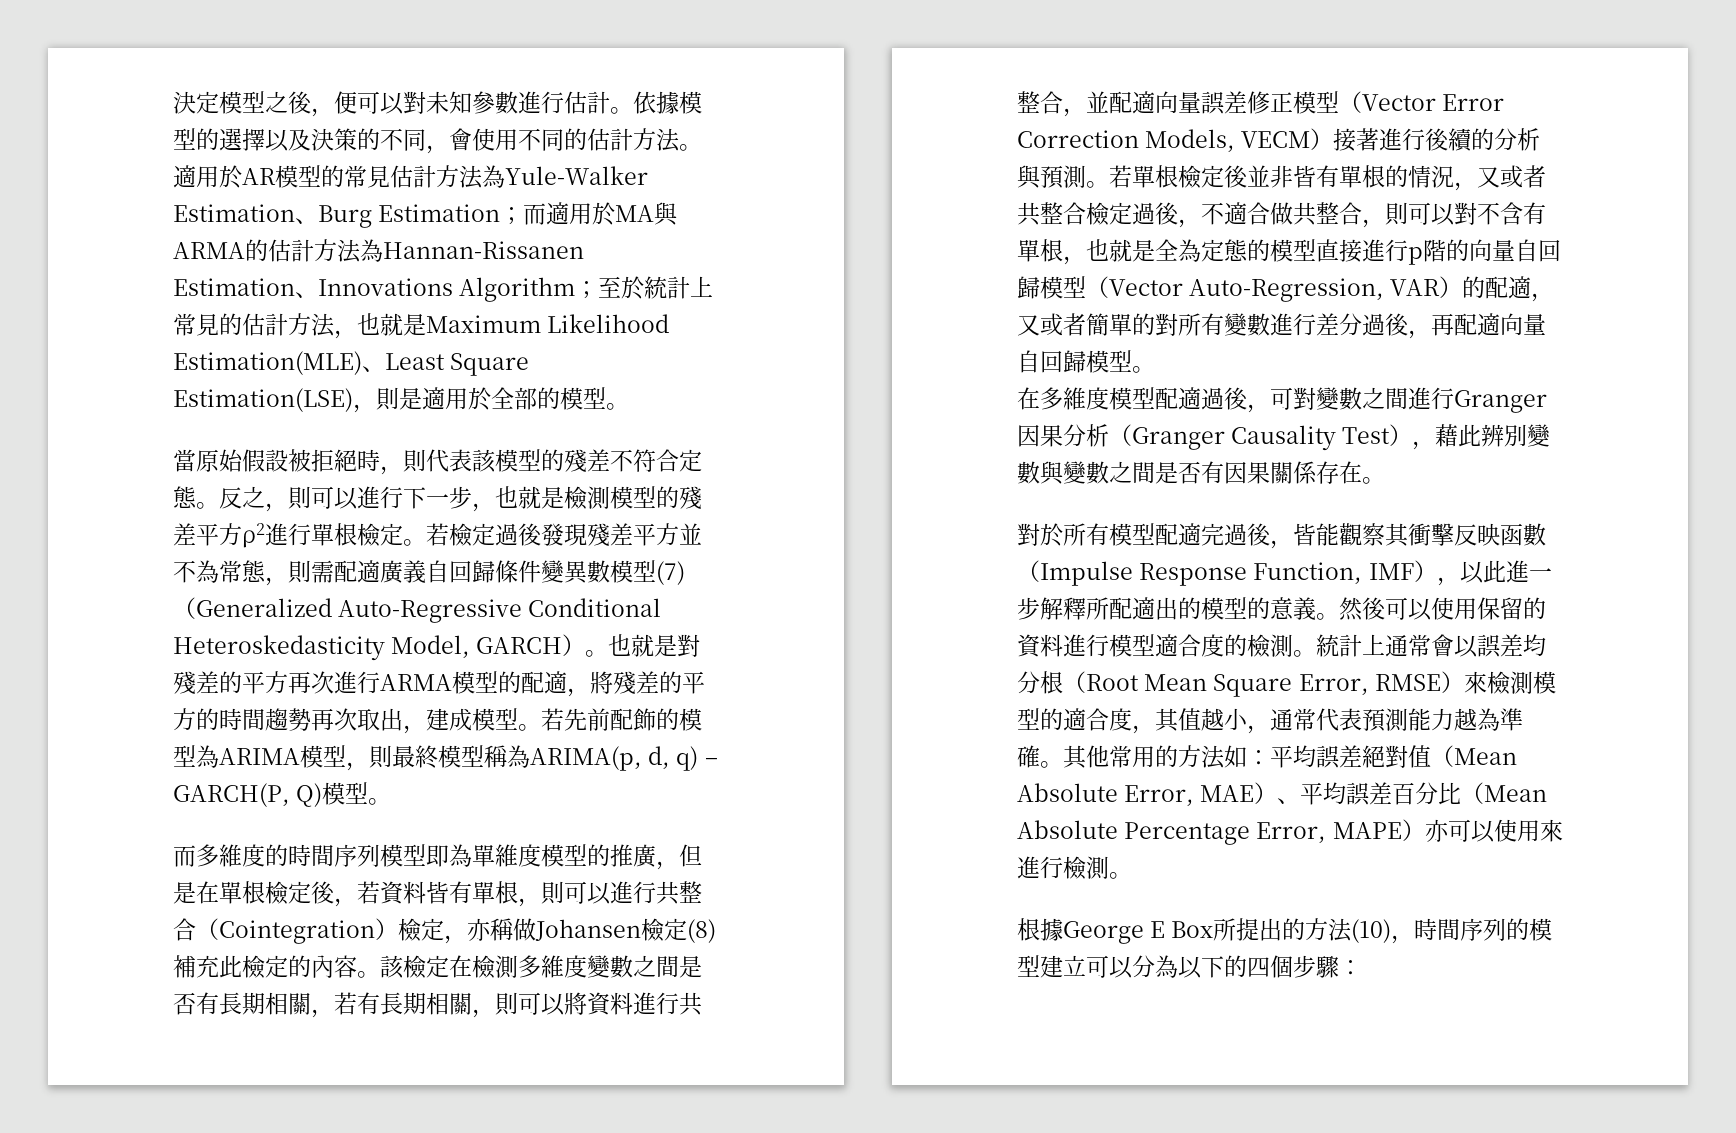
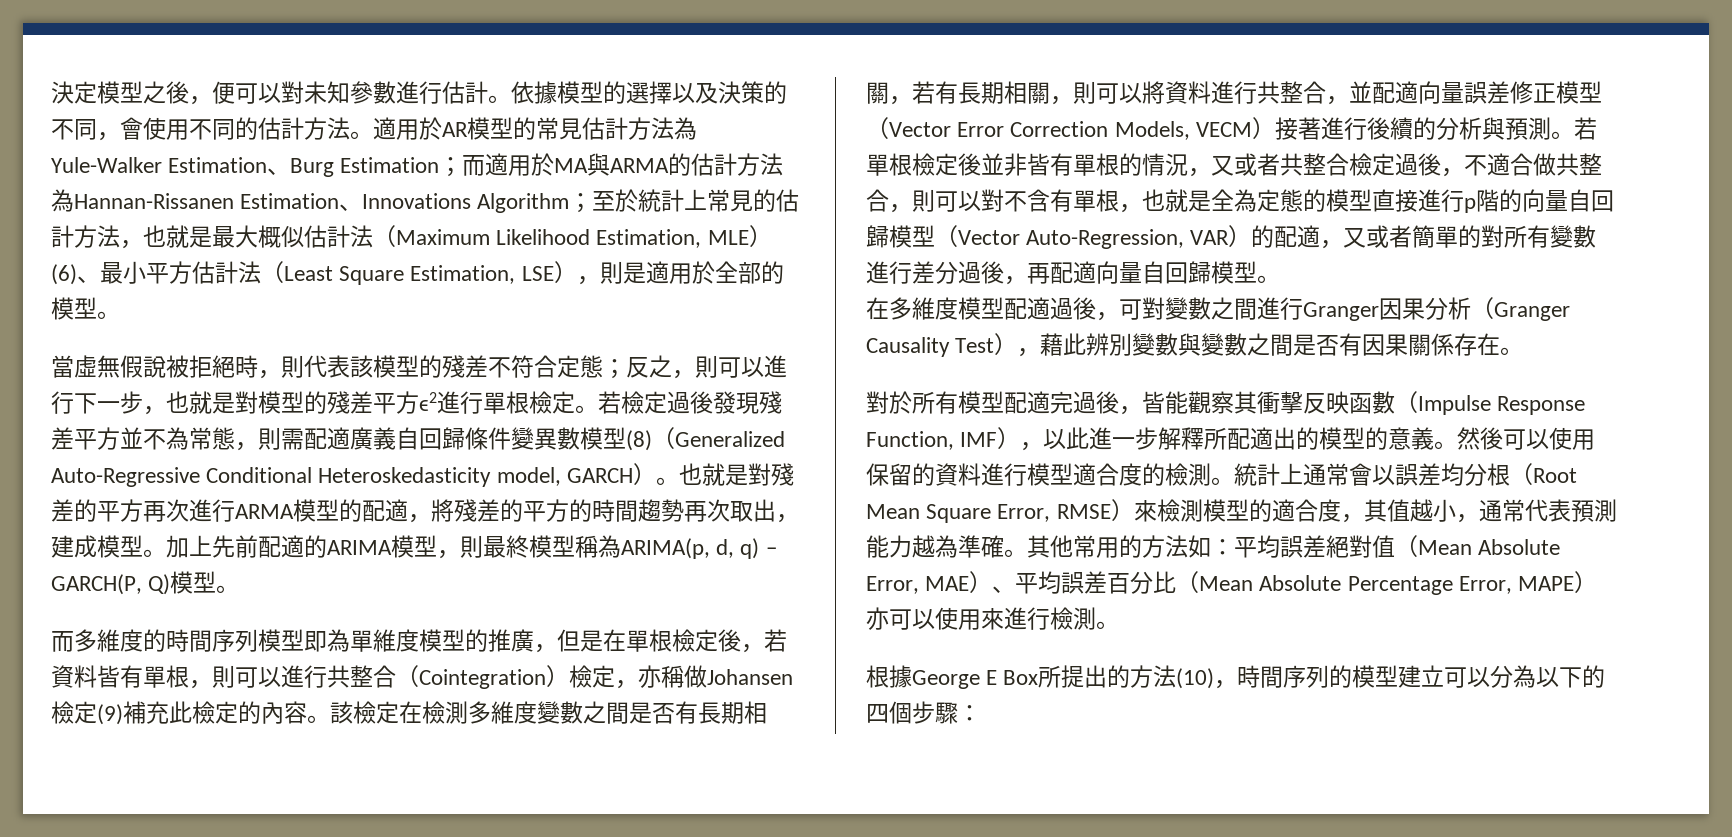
[426,314,670,333] [173,351,530,376] [173,388,353,412] Maximum Likelihood Estimation(MLE)、Least Square Estimation(LSE) -> [212,225,772,248] [51,261,577,285] 最大概似估計法（Maximum Likelihood Estimation, MLE）(6)、最小平方估計法（Least Square Estimation, LSE）
[196,449,288,472] 原始假設 -> [74,355,166,378] 虛無假說
[196,502,219,509] 。 -> [603,359,626,379] ；
[564,486,610,510] 檢測 -> [235,391,258,414] 對
[242,523,265,548] ρ2 -> [419,392,437,411] ϵ2
[656,561,685,585] (7) -> [626,430,652,451] (8)
[391,635,471,658] Model, -> [496,467,561,486] model,
[541,708,702,731] [173,745,219,768] 若先前配飾的模型為 -> [166,535,327,558] 加上先前配適的
[687,919,716,943] (8) -> [97,704,123,725] (9)

